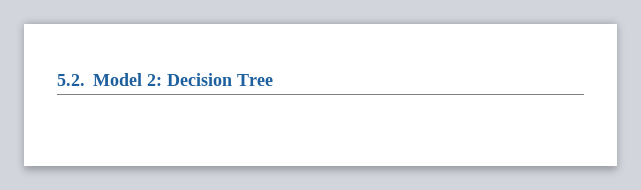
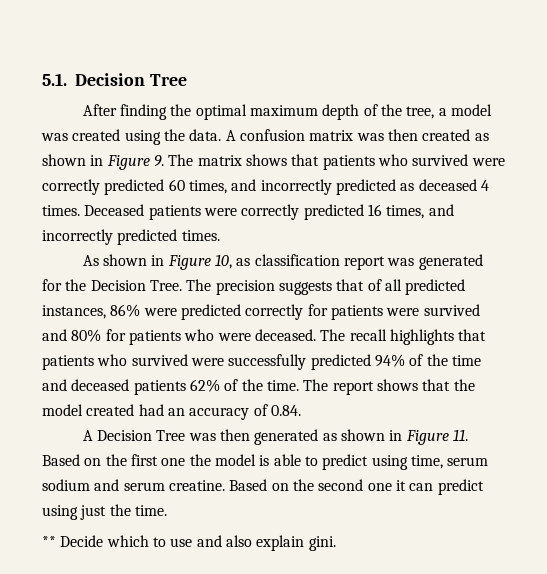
[57,73,273,86] 5.2. Model 2: Decision Tree -> [42,73,187,86] [82,104,492,120] [41,129,489,145] [42,154,505,170] [42,179,489,195] [42,204,454,220] [42,229,220,245] [82,254,483,270] [42,279,466,295] [42,304,480,320] [42,329,487,345] [42,354,481,370] [42,379,475,395] [42,404,301,420] [82,429,468,445] [42,454,489,470] [42,479,484,495] [42,504,167,520] [42,535,336,551] 5.1. Decision Tree // After finding the optimal maximum depth of the tree, a model was created using the data. A confusion matrix was then created as shown in Figure 9. The matrix shows that patients who survived were correctly predicted 60 times, and incorrectly predicted as deceased 4 times. Deceased patients were correctly predicted 16 times, and incorrectly predicted times. // As shown in Figure 10, as classification report was generated for the Decision Tree. The precision suggests that of all predicted instances, 86% were predicted correctly for patients were survived and 80% for patients who were deceased. The recall highlights that patients who survived were successfully predicted 94% of the time and deceased patients 62% of the time. The report shows that the model created had an accuracy of 0.84. // A Decision Tree was then generated as shown in Figure 11. Based on the first one the model is able to predict using time, serum sodium and serum creatine. Based on the second one it can predict using just the time. // ** Decide which to use and also explain gini.

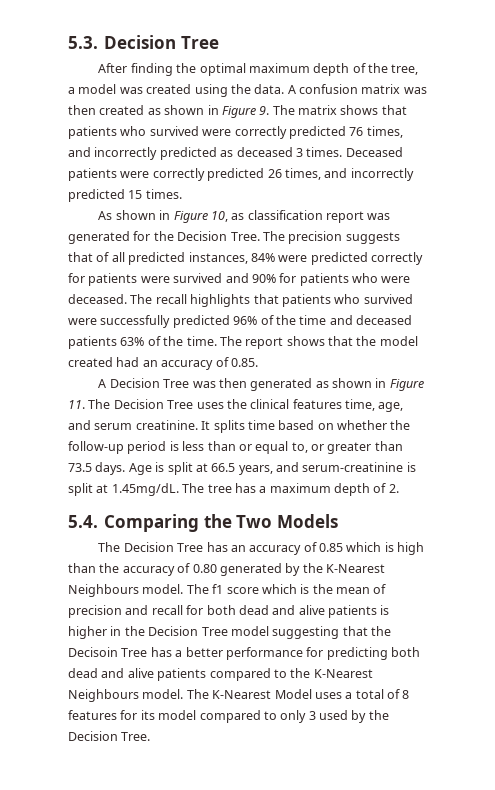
[42,73,67,86] 5.1. -> [68,36,98,49] 5.3.
[168,179,185,191] 60 -> [349,127,364,136] 76
[480,180,489,191] 4 -> [295,148,303,157] 3
[367,204,454,219] [42,229,178,245] 16 times, and incorrectly predicted -> [267,168,414,181] [68,189,143,202] 26 times, and incorrectly predicted 15
[110,304,141,317] 86% -> [250,253,275,262] 84%
[71,329,102,342] 80% -> [251,274,276,283] 90%
[374,354,405,367] 94% -> [233,316,258,325] 96%
[189,379,220,392] 62% -> [120,337,145,346] 63%
[270,405,301,416] 0.84. -> [230,358,258,367] 0.85.
[42,454,489,470] [42,479,484,495] [42,504,167,520] [42,535,336,551] Based on the first one the model is able to predict using time, serum sodium and serum creatine. Based on the second one it can predict using just the time. // ** Decide which to use and also explain gini. -> [88,399,404,412] [68,420,411,433] [68,441,403,454] [68,462,416,475] [68,483,399,496] [68,514,339,532] [98,542,425,555] [68,563,385,576] [68,584,387,597] [68,605,390,618] [68,626,391,639] [68,647,420,660] [68,668,373,681] [68,689,410,702] [68,710,389,723] [68,731,151,741] The Decision Tree uses the clinical features time, age, and serum creatinine. It splits time based on whether the follow-up period is less than or equal to, or greater than 73.5 days. Age is split at 66.5 years, and serum-creatinine is split at 1.45mg/dL. The tree has a maximum depth of 2. // 5.4. Comparing the Two Models // The Decision Tree has an accuracy of 0.85 which is high than the accuracy of 0.80 generated by the K-Nearest Neighbours model. The f1 score which is the mean of precision and recall for both dead and alive patients is higher in the Decision Tree model suggesting that the Decisoin Tree has a better performance for predicting both dead and alive patients compared to the K-Nearest Neighbours model. The K-Nearest Model uses a total of 8 features for its model compared to only 3 used by the Decision Tree.

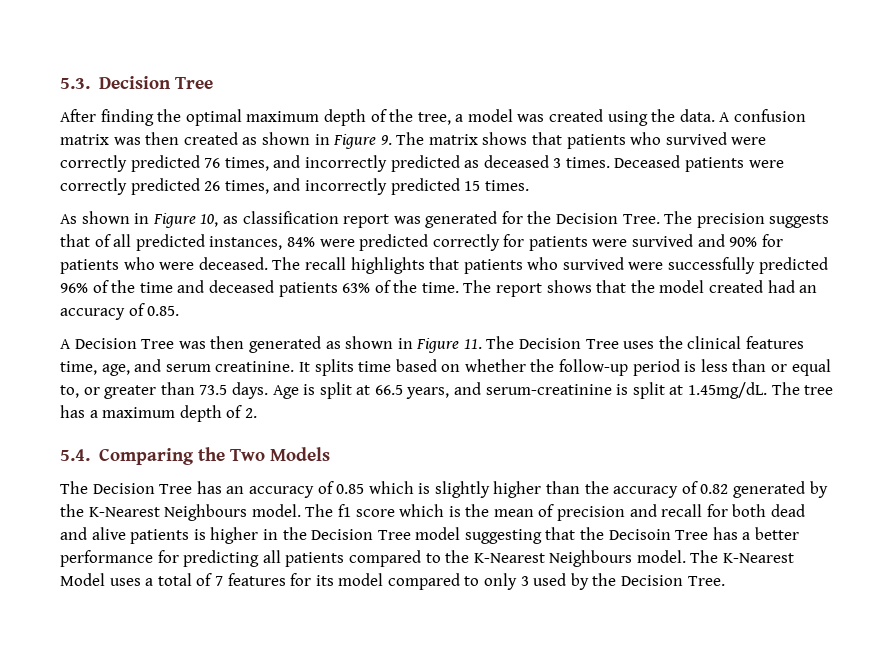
[397,542,425,555] high -> [434,481,542,498] slightly higher
[192,564,217,573] 0.80 -> [700,484,729,494] 0.82
[391,647,420,657] [68,668,154,678] both dead and alive -> [262,550,281,563] all
[402,690,410,699] 8 -> [214,576,223,586] 7

